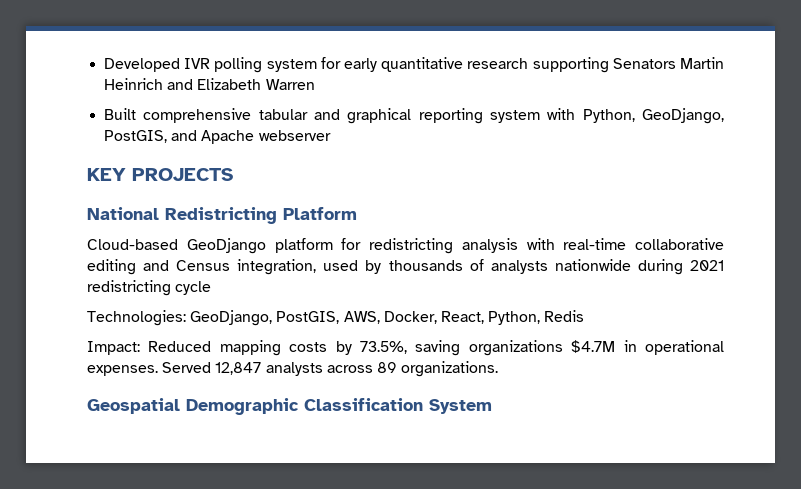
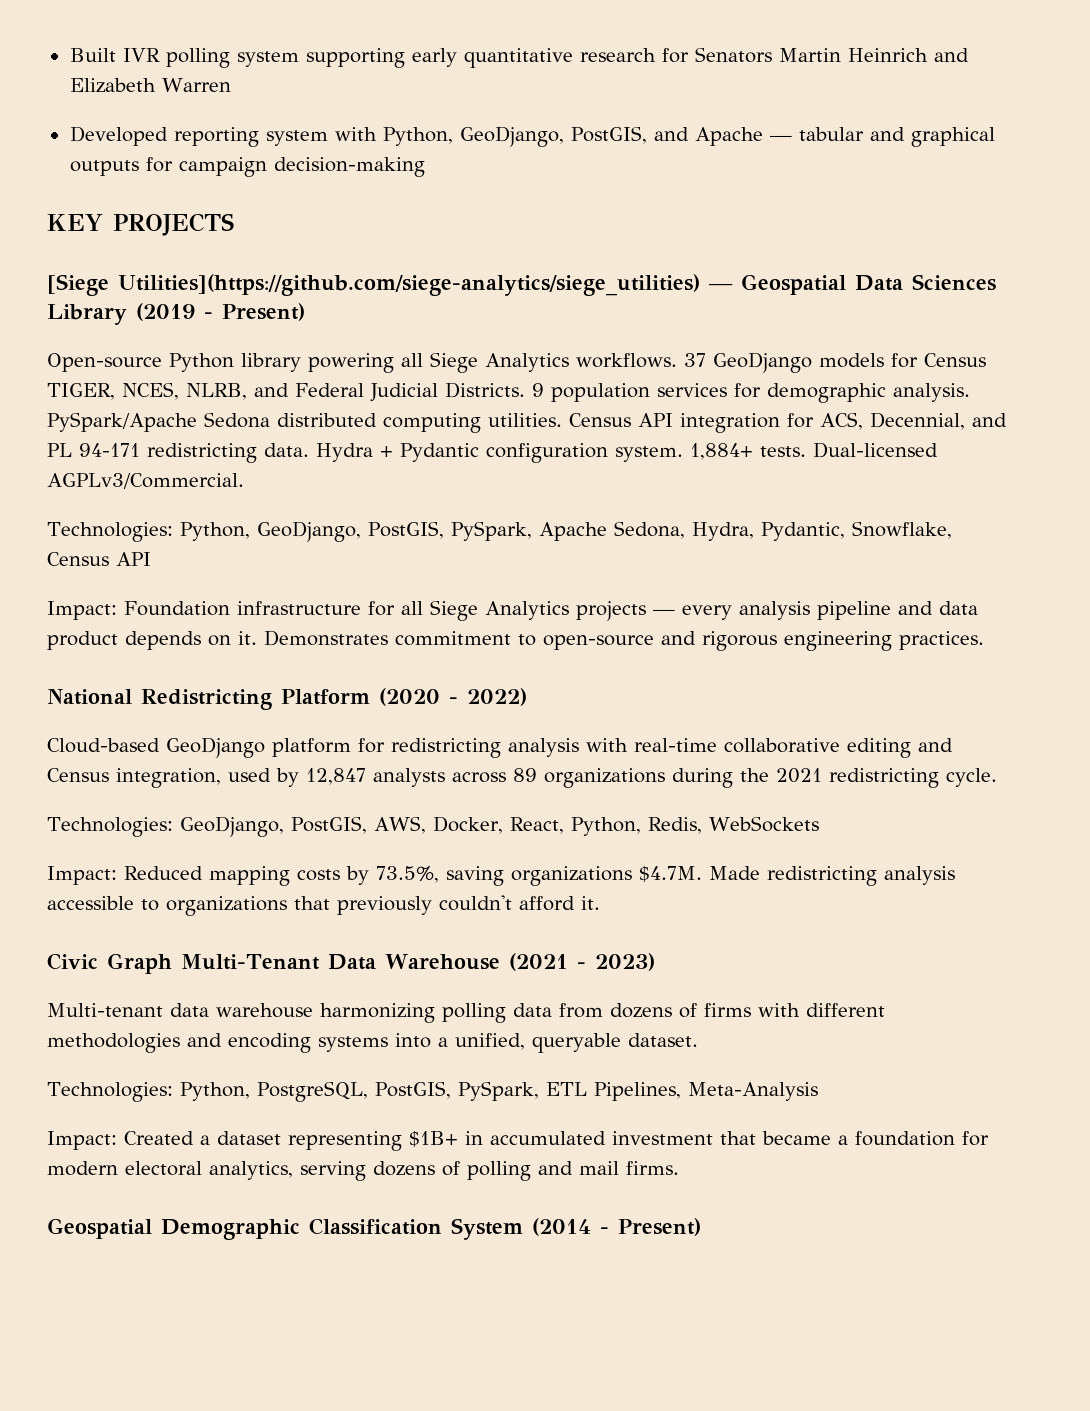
[104,58,181,72] Developed -> [69,48,116,62] Built
[320,57,341,69] for -> [305,48,405,68] supporting
[532,57,609,73] supporting -> [661,48,689,63] for
[104,108,412,124] Built comprehensive tabular and graphical -> [69,126,168,146] Developed
[258,130,331,141] [87,168,233,181] webserver // KEY PROJECTS -> [769,127,995,147] [69,157,425,177] [47,213,234,236] [47,274,996,296] [47,303,305,325] [47,352,986,373] [47,382,970,403] [47,412,1007,433] [47,442,938,463] [47,473,244,489] [47,521,952,542] [47,552,151,566] [47,600,978,621] [47,630,984,651] — tabular and graphical outputs for campaign decision-making // KEY PROJECTS // [Siege Utilities](https://github.com/siege-analytics/siege_utilities) — Geospatial Data Sciences Library (2019 - Present) // Open-source Python library powering all Siege Analytics workflows. 37 GeoDjango models for Census TIGER, NCES, NLRB, and Federal Judicial Districts. 9 population services for demographic analysis. PySpark/Apache Sedona distributed computing utilities. Census API integration for ACS, Decennial, and PL 94-171 redistricting data. Hydra + Pydantic configuration system. 1,884+ tests. Dual-licensed AGPLv3/Commercial. // Technologies: Python, GeoDjango, PostGIS, PySpark, Apache Sedona, Hydra, Pydantic, Snowflake, Census API // Impact: Foundation infrastructure for all Siege Analytics projects — every analysis pipeline and data product depends on it. Demonstrates commitment to open-source and rigorous engineering practices.
(357, 213) none -> [379,688,527,706] (2020 - 2022)
[388,259,683,275] thousands of analysts nationwide during -> [306,768,769,788] 12,847 analysts across 89 organizations during the
[175,281,212,295] cycle -> [946,768,997,787] cycle.
[544,310,585,322] Redis -> [647,816,819,834] Redis, WebSockets
[571,340,724,355] [87,361,499,377] $4.7M in operational expenses. Served 12,847 analysts across 89 organizations. -> [639,866,955,886] [47,895,600,916] [47,953,655,974] [47,1003,885,1023] [47,1033,698,1053] [47,1081,818,1102] [47,1131,989,1151] [47,1161,679,1181] $4.7M. Made redistricting analysis accessible to organizations that previously couldn't afford it. // Civic Graph Multi-Tenant Data Warehouse (2021 - 2023) // Multi-tenant data warehouse harmonizing polling data from dozens of firms with different methodologies and encoding systems into a unified, queryable dataset. // Technologies: Python, PostgreSQL, PostGIS, PySpark, ETL Pipelines, Meta-Analysis // Impact: Created a dataset representing $1B+ in accumulated investment that became a foundation for modern electoral analytics, serving dozens of polling and mail firms.
(492, 406) none -> [532,1218,701,1236] (2014 - Present)

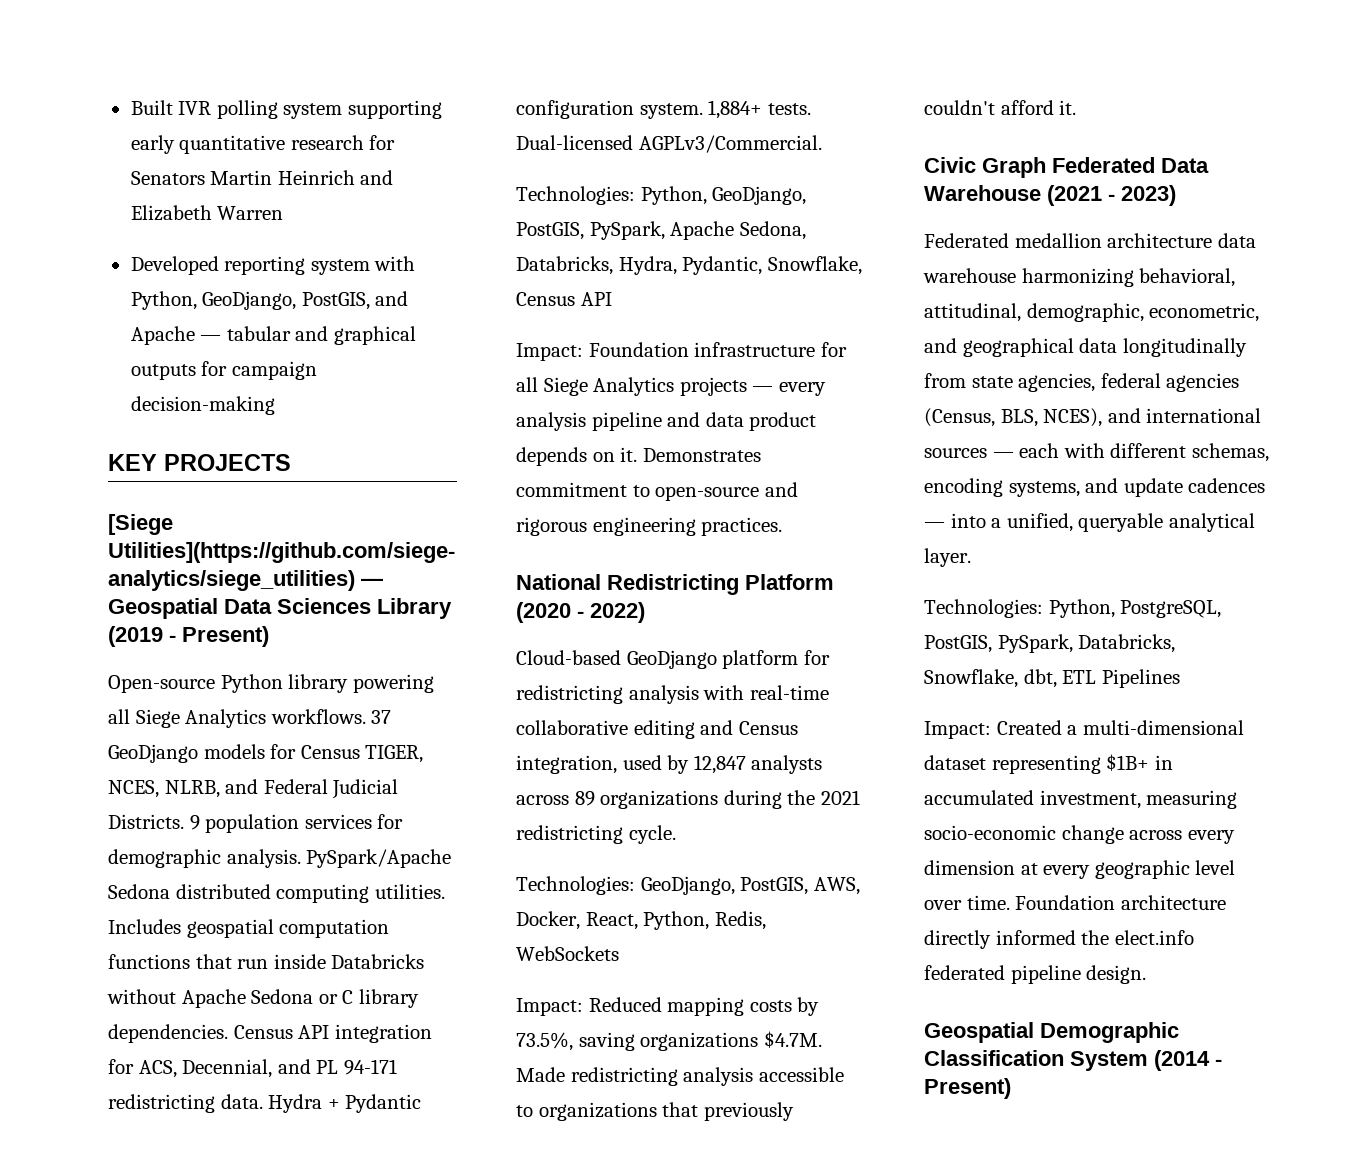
(562, 420) none -> [108,919,390,938] [108,954,425,969] [107,989,419,1008] [108,1024,228,1043] Includes geospatial computation functions that run inside Databricks without Apache Sedona or C library dependencies.
(685, 530) none -> [516,256,613,275] Databricks,
[181,954,320,970] Multi-Tenant -> [1052,157,1155,173] Federated
[47,1003,885,1023] [47,1033,388,1053] Multi-tenant data warehouse harmonizing polling data from dozens of firms with different methodologies and encoding systems -> [924,233,1256,248] [923,268,1236,287] [924,303,1260,322] [924,338,1247,357] [924,373,1240,392] [924,408,1262,427] [924,443,1269,462] [924,478,1266,497] [924,522,945,528] Federated medallion architecture data warehouse harmonizing behavioral, attitudinal, demographic, econometric, and geographical data longitudinally from state agencies, federal agencies (Census, BLS, NCES), and international sources — each with different schemas, encoding systems, and update cadences —
[628,1033,698,1047] dataset. -> [1168,513,1255,532] [924,548,971,567] analytical layer.
[545,1082,818,1101] ETL Pipelines, Meta-Analysis -> [1078,634,1176,653] [924,669,1180,688] Databricks, Snowflake, dbt, ETL Pipelines
(210, 1140) none -> [1082,720,1244,735] multi-dimensional
[612,1131,989,1146] [47,1161,679,1181] investment that became a foundation for modern electoral analytics, serving dozens of polling and mail firms. -> [1039,790,1238,809] [924,825,1235,844] [924,860,1236,879] [924,895,1226,910] [924,930,1194,949] [924,965,1147,984] investment, measuring socio-economic change across every dimension at every geographic level over time. Foundation architecture directly informed the elect.info federated pipeline design.

